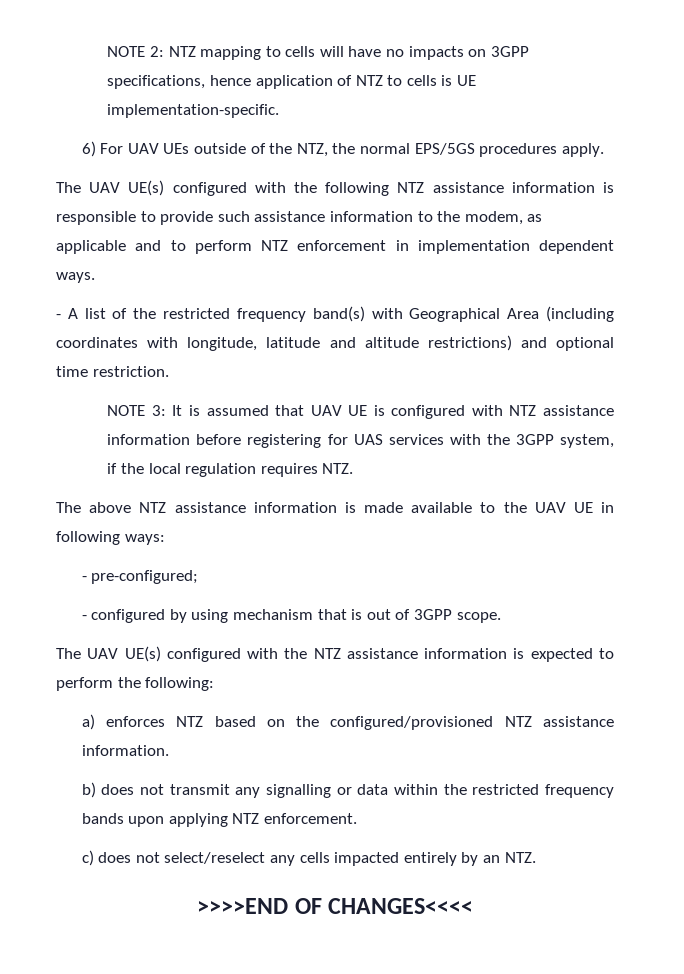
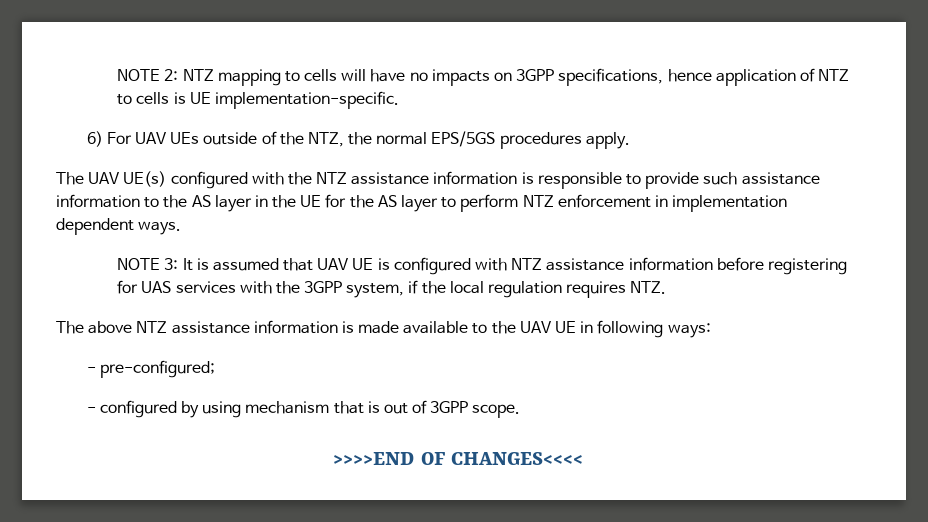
[325,182,390,196] following -> (312, 178) none
[464,211,543,225] [56,240,162,254] modem, as applicable and -> [191,194,439,212] AS layer in the UE for the AS layer
[56,306,614,322] [56,335,614,351] [56,366,169,377] // - A list of the restricted frequency band(s) with Geographical Area (including coordinates with longitude, latitude and altitude restrictions) and optional time restriction. -> (182, 228) none
[56,646,614,662] [56,677,215,691] [81,714,614,730] [81,745,169,756] [81,782,614,798] [81,813,358,827] [81,850,536,866] // The UAV UE(s) configured with the NTZ assistance information is expected to perform the following: // a) enforces NTZ based on the configured/provisioned NTZ assistance information. // b) does not transmit any signalling or data within the restricted frequency bands upon applying NTZ enforcement. // c) does not select/reselect any cells impacted entirely by an NTZ. -> (521, 411) none

